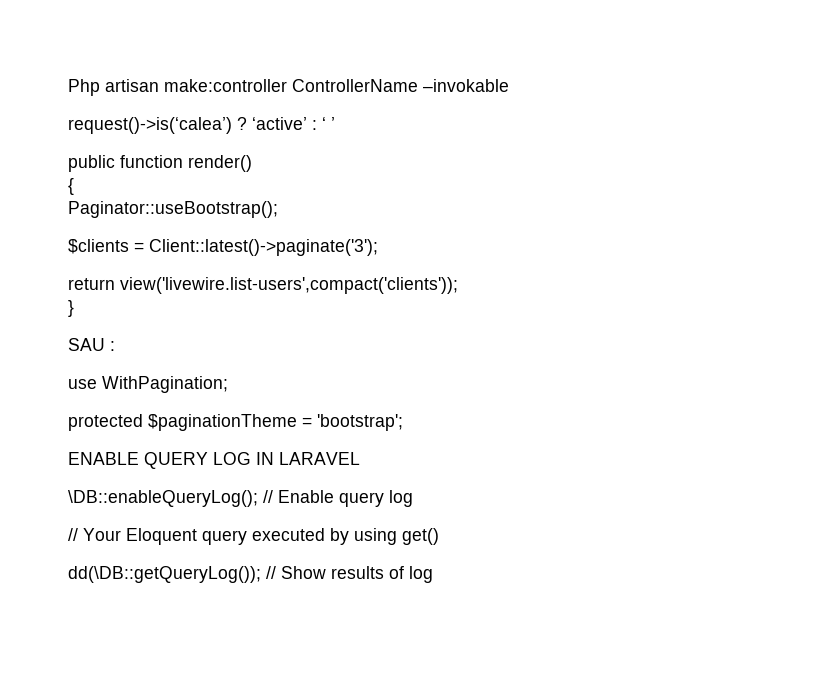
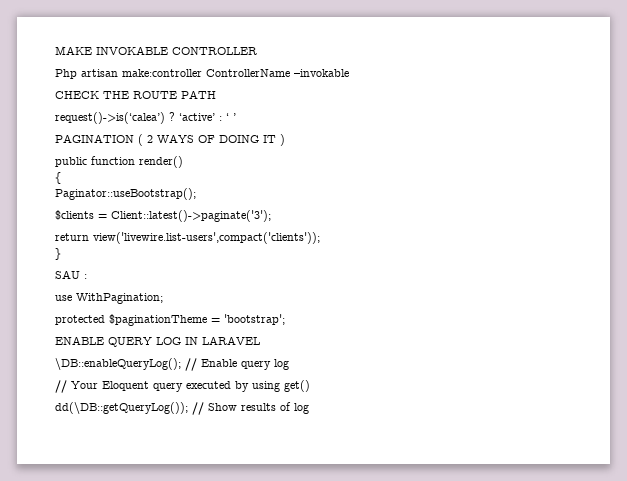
(68, 87) none -> [55,46,257,55] MAKE INVOKABLE CONTROLLER //
(509, 85) none -> [55,90,216,99] // CHECK THE ROUTE PATH
(335, 123) none -> [55,134,285,146] // PAGINATION ( 2 WAYS OF DOING IT )

